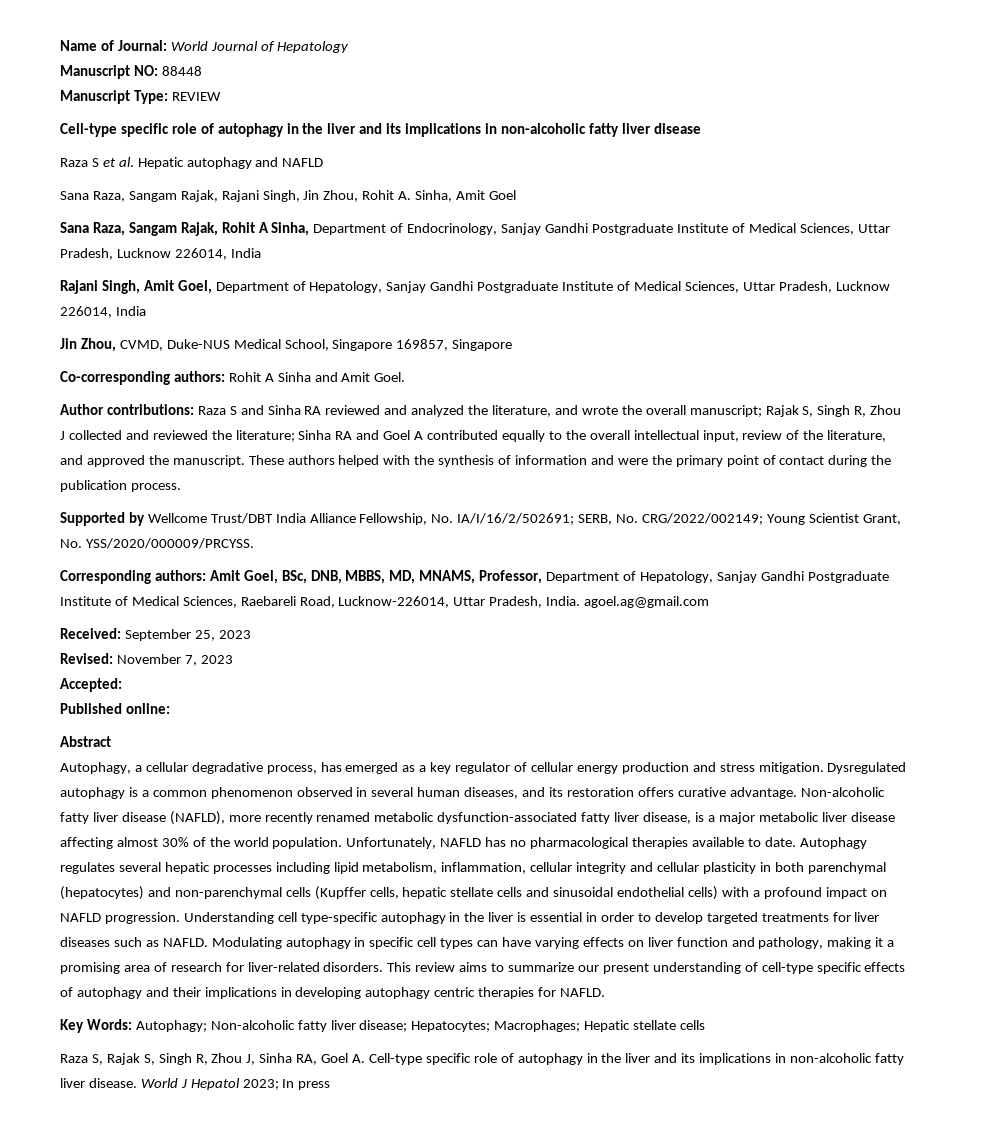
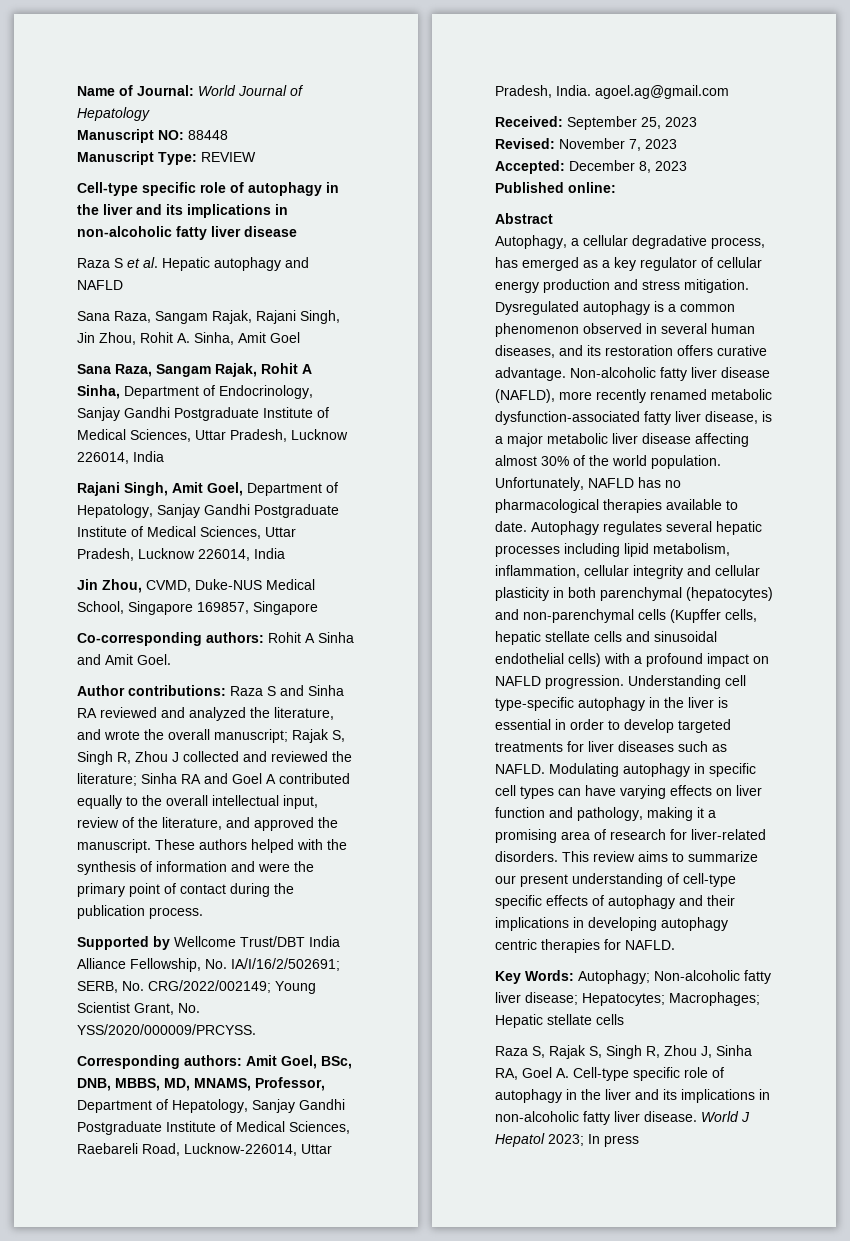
(122, 685) none -> [569,160,687,173] December 8, 2023

